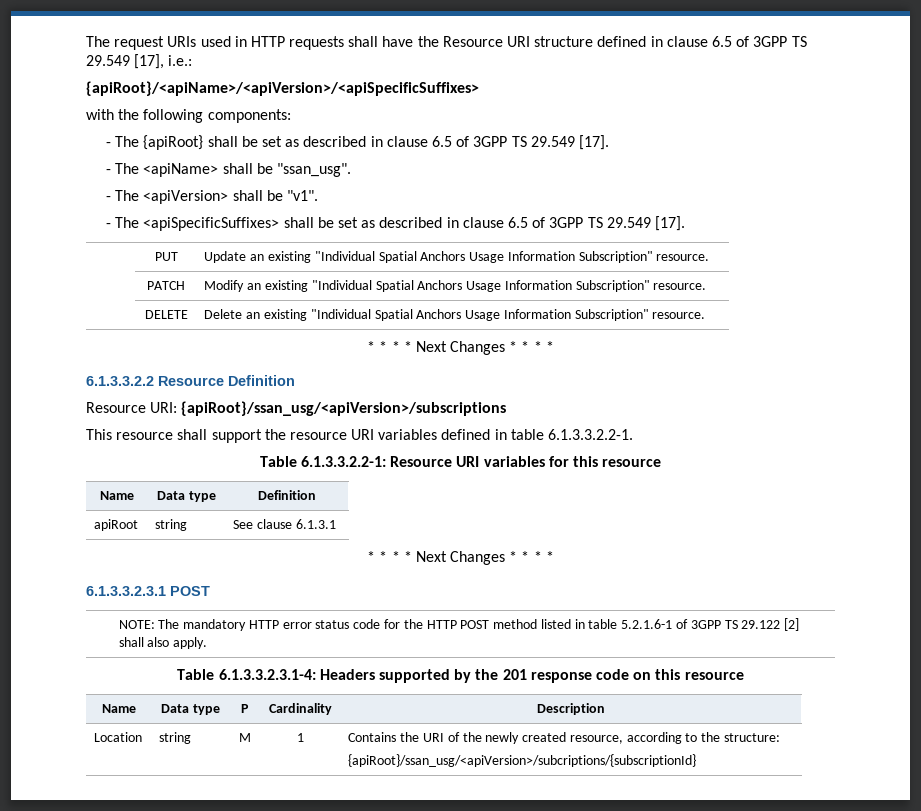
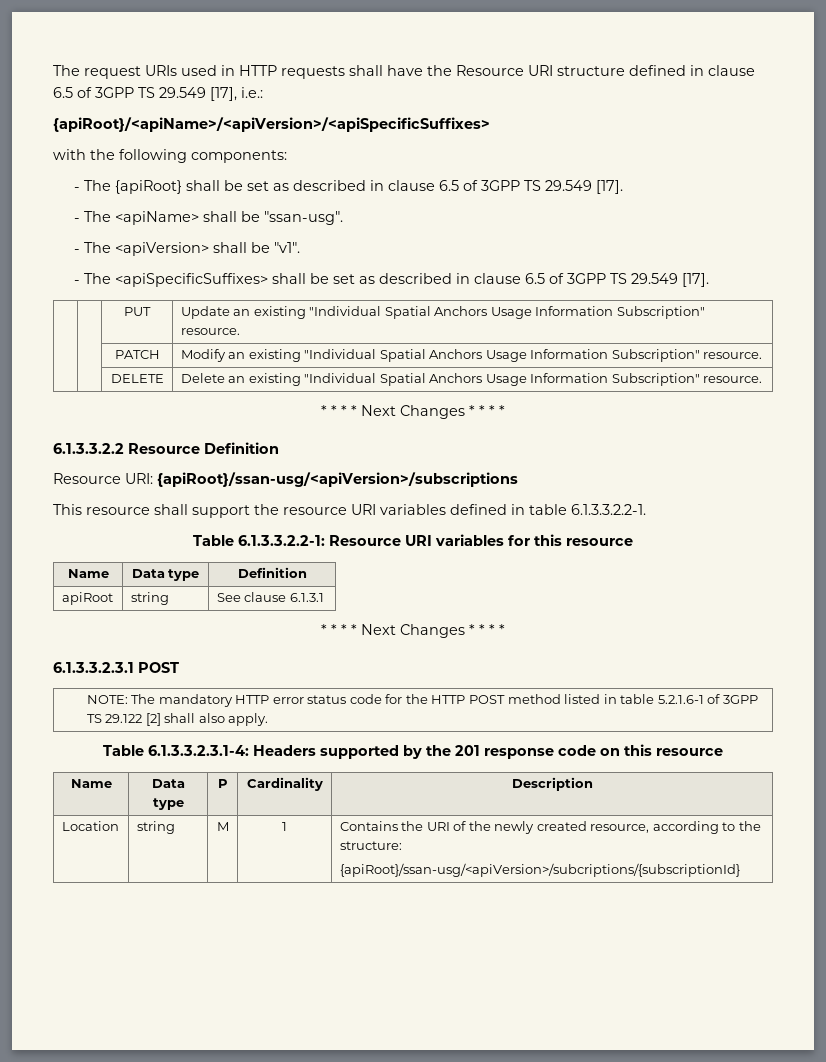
[277,163,352,177] "ssan_usg". -> [264,211,344,225] "ssan-usg".
[181,401,507,416] {apiRoot}/ssan_usg/<apiVersion>/subscriptions -> [157,472,518,487] {apiRoot}/ssan-usg/<apiVersion>/subscriptions
[348,754,697,767] {apiRoot}/ssan_usg/<apiVersion>/subcriptions/{subscriptionId} -> [339,863,740,877] {apiRoot}/ssan-usg/<apiVersion>/subcriptions/{subscriptionId}

